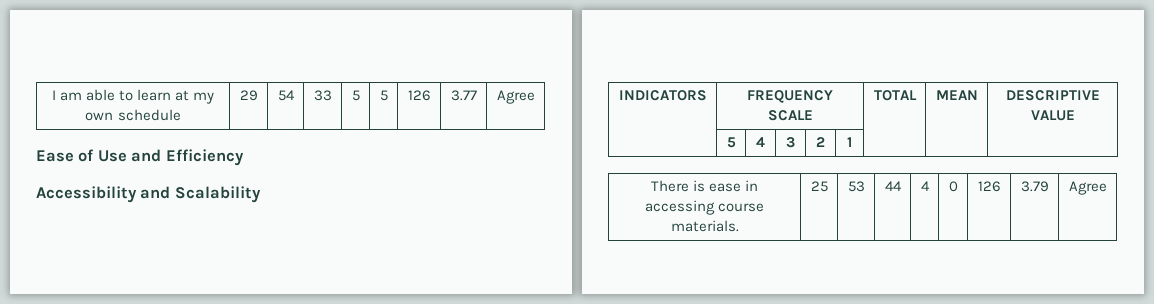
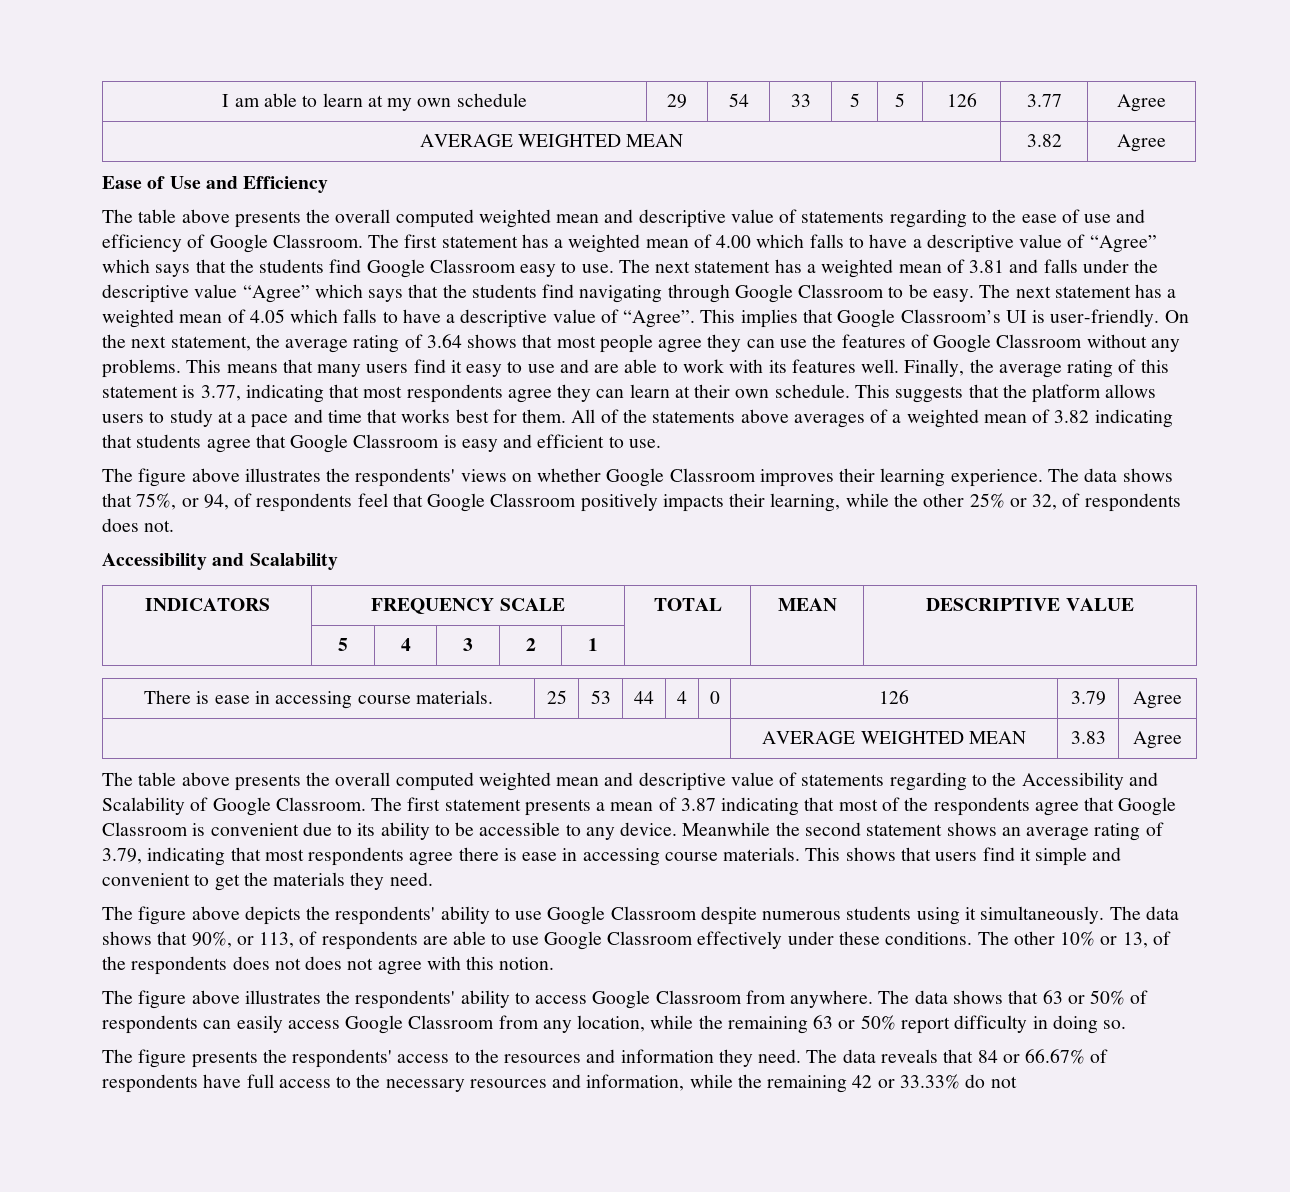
(535, 97) none -> [419,134,684,147] [1026,134,1062,147] [1117,134,1166,152] // AVERAGE WEIGHTED MEAN | 3.82 | Agree
(244, 157) none -> [102,209,1146,228] [102,234,1157,253] [102,259,1159,278] [102,284,1177,303] [102,309,1189,328] [102,334,1180,353] [102,359,1169,378] [102,384,1157,403] [102,409,1173,428] [102,434,661,453] [102,468,1173,487] [102,493,1181,512] [102,518,175,532] // The table above presents the overall computed weighted mean and descriptive value of statements regarding to the ease of use and efficiency of Google Classroom. The first statement has a weighted mean of 4.00 which falls to have a descriptive value of “Agree” which says that the students find Google Classroom easy to use. The next statement has a weighted mean of 3.81 and falls under the descriptive value “Agree” which says that the students find navigating through Google Classroom to be easy. The next statement has a weighted mean of 4.05 which falls to have a descriptive value of “Agree”. This implies that Google Classroom’s UI is user-friendly. On the next statement, the average rating of 3.64 shows that most people agree they can use the features of Google Classroom without any problems. This means that many users find it easy to use and are able to work with its features well. Finally, the average rating of this statement is 3.77, indicating that most respondents agree they can learn at their own schedule. This suggests that the platform allows users to study at a pace and time that works best for them. All of the statements above averages of a weighted mean of 3.82 indicating that students agree that Google Classroom is easy and efficient to use. // The figure above illustrates the respondents' views on whether Google Classroom improves their learning experience. The data shows that 75%, or 94, of respondents feel that Google Classroom positively impacts their learning, while the other 25% or 32, of respondents does not.
(1107, 188) none -> [762,731,1026,744] [1070,731,1106,744] [1133,731,1182,749] [102,772,1158,791] [102,797,1177,816] [102,822,1164,841] [102,847,1122,866] [102,872,433,891] [102,906,1179,925] [102,931,1171,950] [102,956,555,975] [102,990,1149,1009] [102,1015,1127,1034] [102,1049,1109,1068] [102,1074,1017,1093] // | AVERAGE WEIGHTED MEAN | 3.83 | Agree // The table above presents the overall computed weighted mean and descriptive value of statements regarding to the Accessibility and Scalability of Google Classroom. The first statement presents a mean of 3.87 indicating that most of the respondents agree that Google Classroom is convenient due to its ability to be accessible to any device. Meanwhile the second statement shows an average rating of 3.79, indicating that most respondents agree there is ease in accessing course materials. This shows that users find it simple and convenient to get the materials they need. // The figure above depicts the respondents' ability to use Google Classroom despite numerous students using it simultaneously. The data shows that 90%, or 113, of respondents are able to use Google Classroom effectively under these conditions. The other 10% or 13, of the respondents does not does not agree with this notion. // The figure above illustrates the respondents' ability to access Google Classroom from anywhere. The data shows that 63 or 50% of respondents can easily access Google Classroom from any location, while the remaining 63 or 50% report difficulty in doing so. // The figure presents the respondents' access to the resources and information they need. The data reveals that 84 or 66.67% of respondents have full access to the necessary resources and information, while the remaining 42 or 33.33% do not

